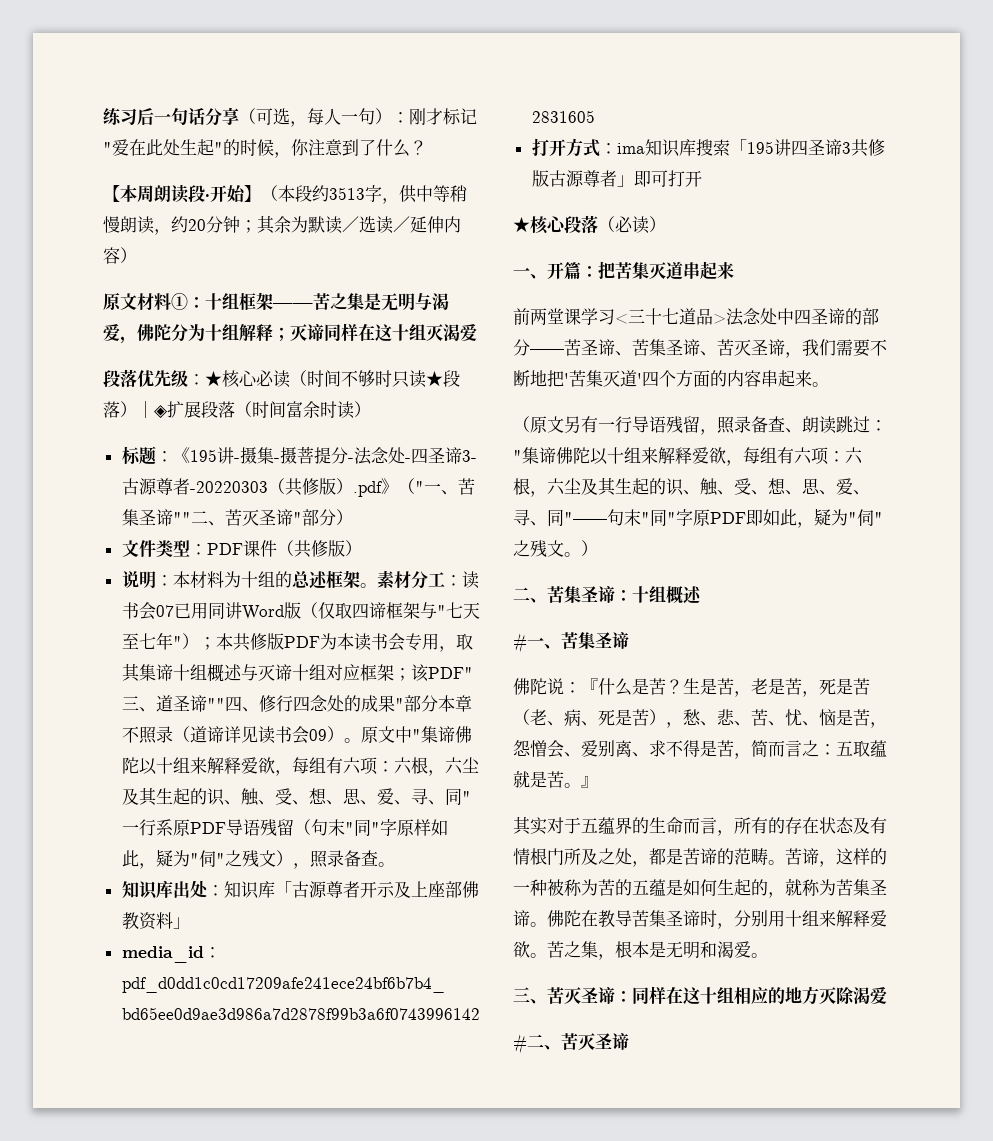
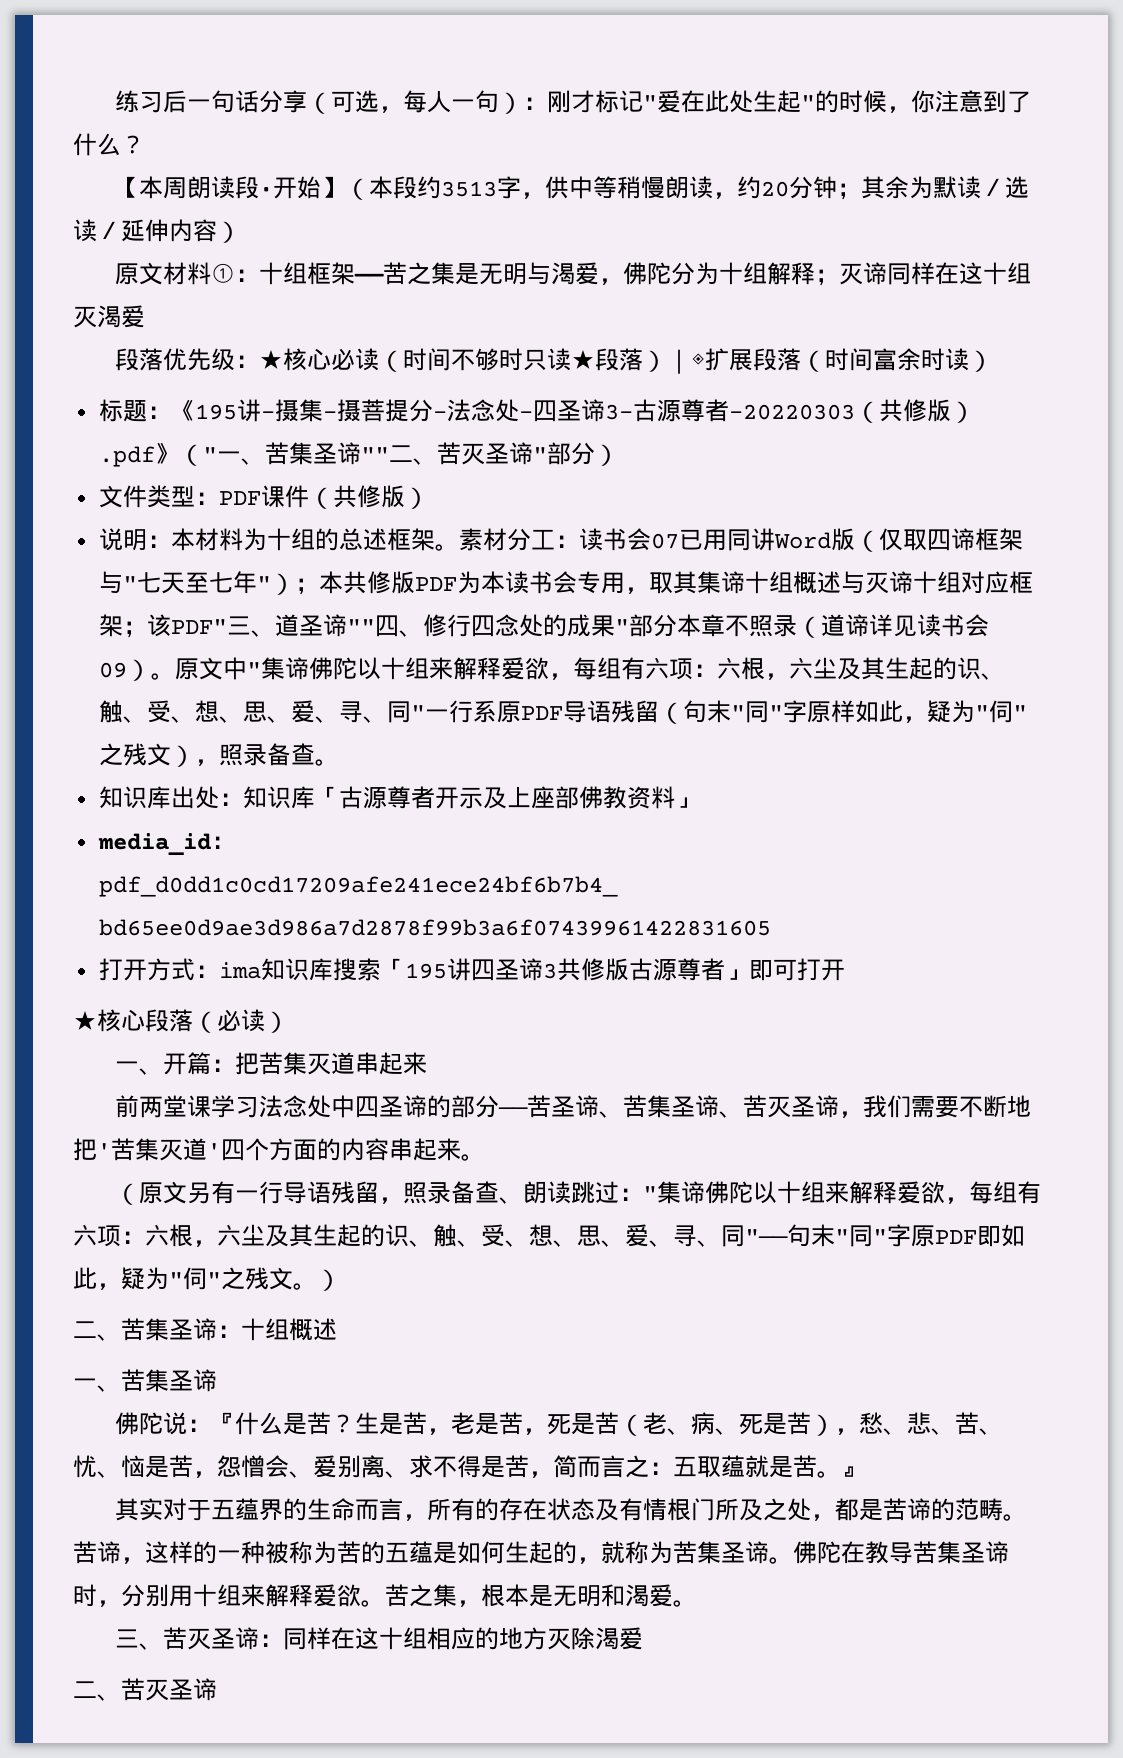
[615,308,726,325] <三十七道品> -> (259, 1107) none
[513,633,527,653] # -> (337, 1329) none
[513,1034,527,1054] # -> (643, 1638) none

